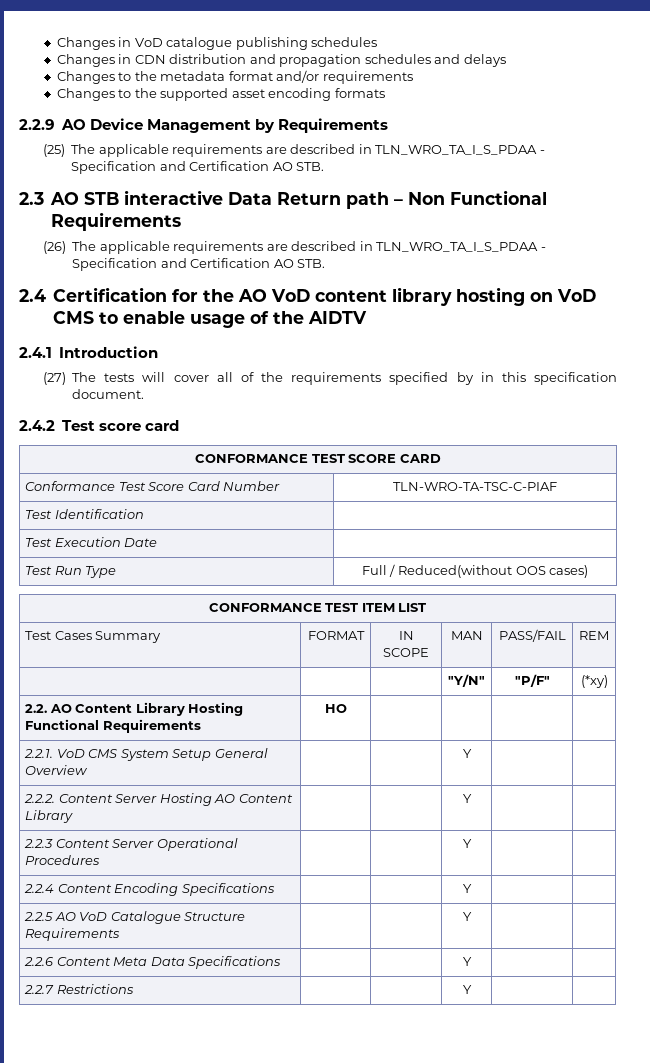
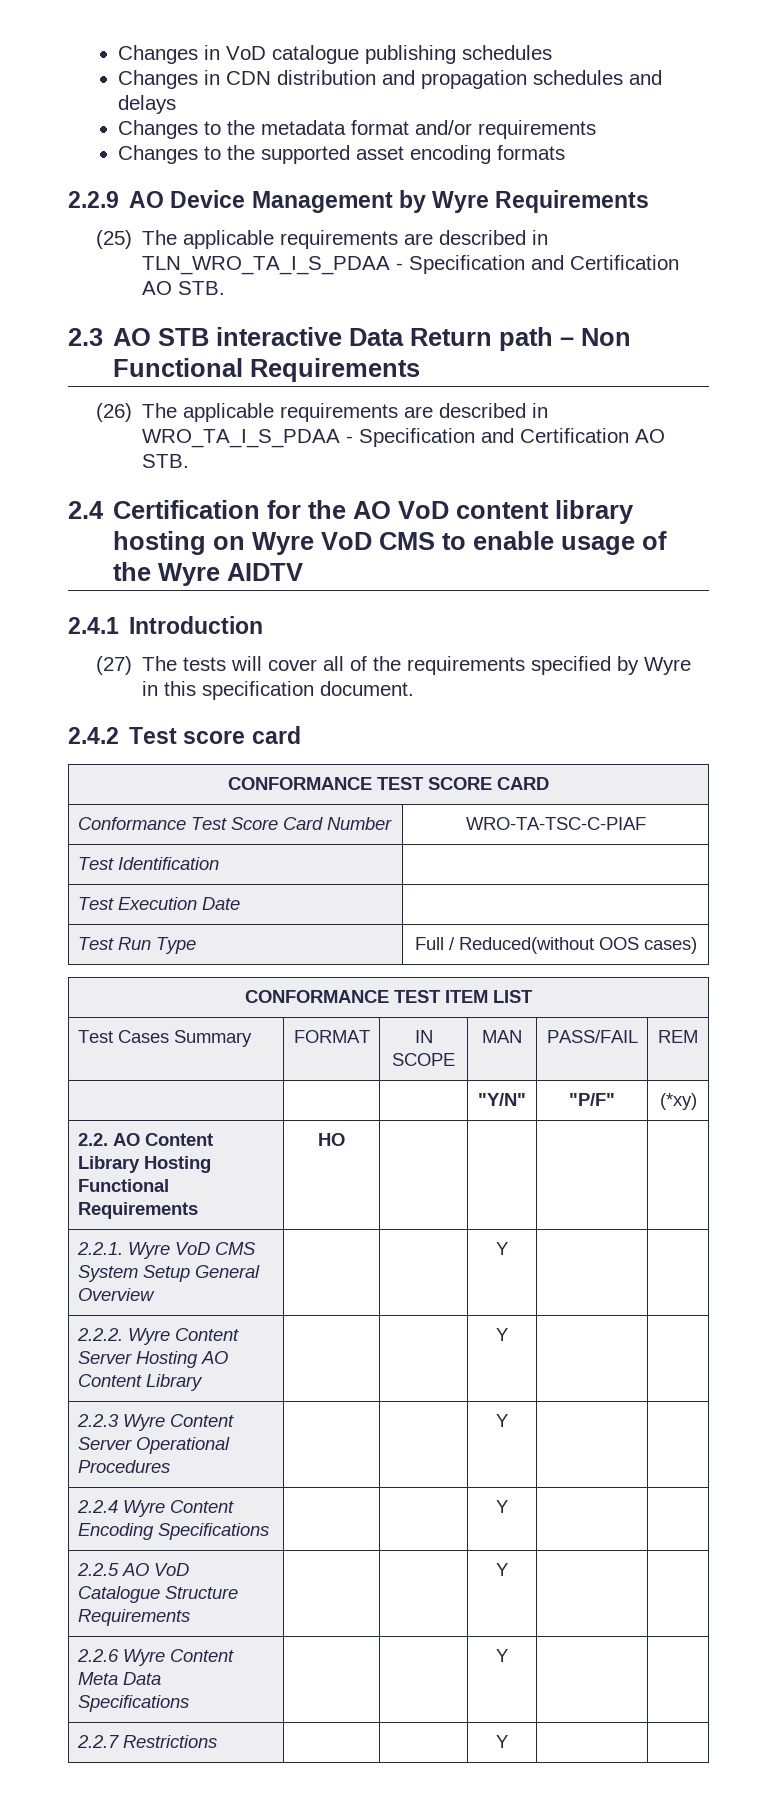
(275, 126) none -> [432,191,490,213] Wyre
[376,242,539,252] TLN_WRO_TA_I_S_PDAA -> [141,429,340,448] WRO_TA_I_S_PDAA
(553, 297) none -> [252,532,315,555] Wyre
(304, 317) none -> [158,563,221,586] Wyre
(474, 378) none -> [643,657,691,675] Wyre
[393,482,557,491] TLN-WRO-TA-TSC-C-PIAF -> [465,817,646,830] WRO-TA-TSC-C-PIAF
(54, 753) none -> [127,1242,170,1259] Wyre
(56, 798) none -> [127,1328,170,1345] Wyre
(54, 843) none -> [122,1414,165,1431] Wyre
(55, 888) none -> [122,1500,165,1517] Wyre
(54, 961) none -> [122,1649,165,1666] Wyre

